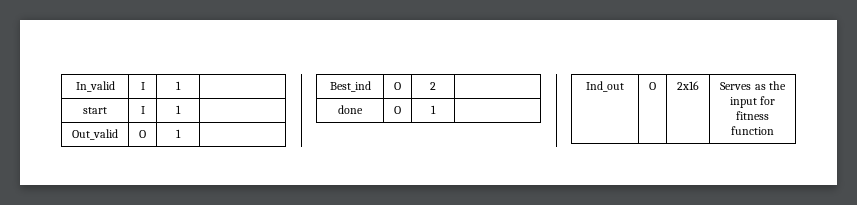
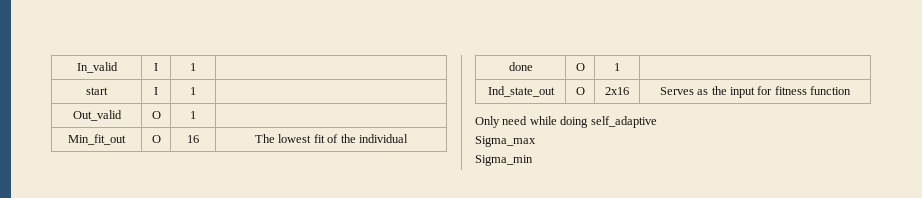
[329,81,371,92] [394,82,401,90] [430,82,436,90] Best_ind | O | 2 | -> [68,134,126,145] [151,135,161,143] [187,135,199,143] [255,134,408,143] Min_fit_out | O | 16 | The lowest fit of the individual
[586,81,624,92] Ind_out -> [487,86,555,97] Ind_state_out
(774, 130) none -> [475,116,657,128] [475,136,536,147] [475,155,533,166] // Only need while doing self_adaptive // Sigma_max // Sigma_min

